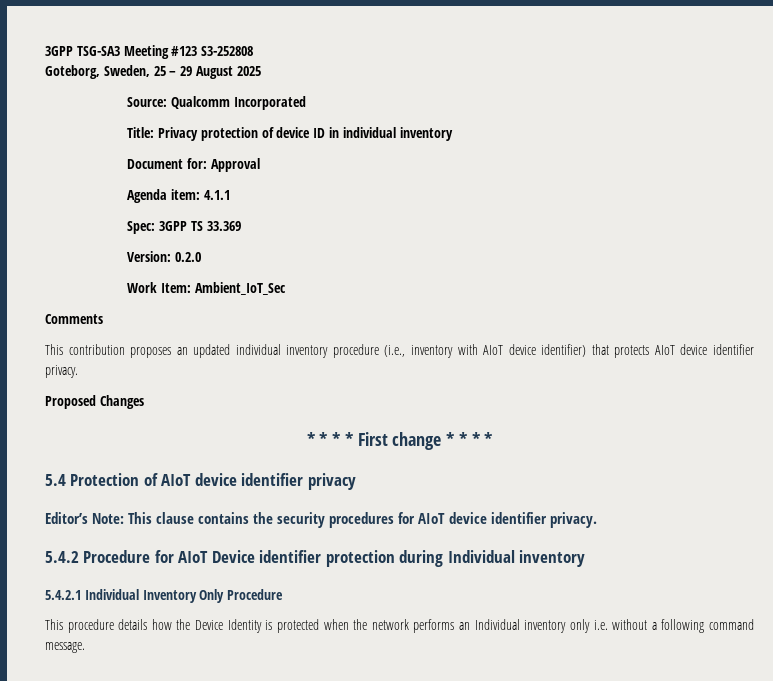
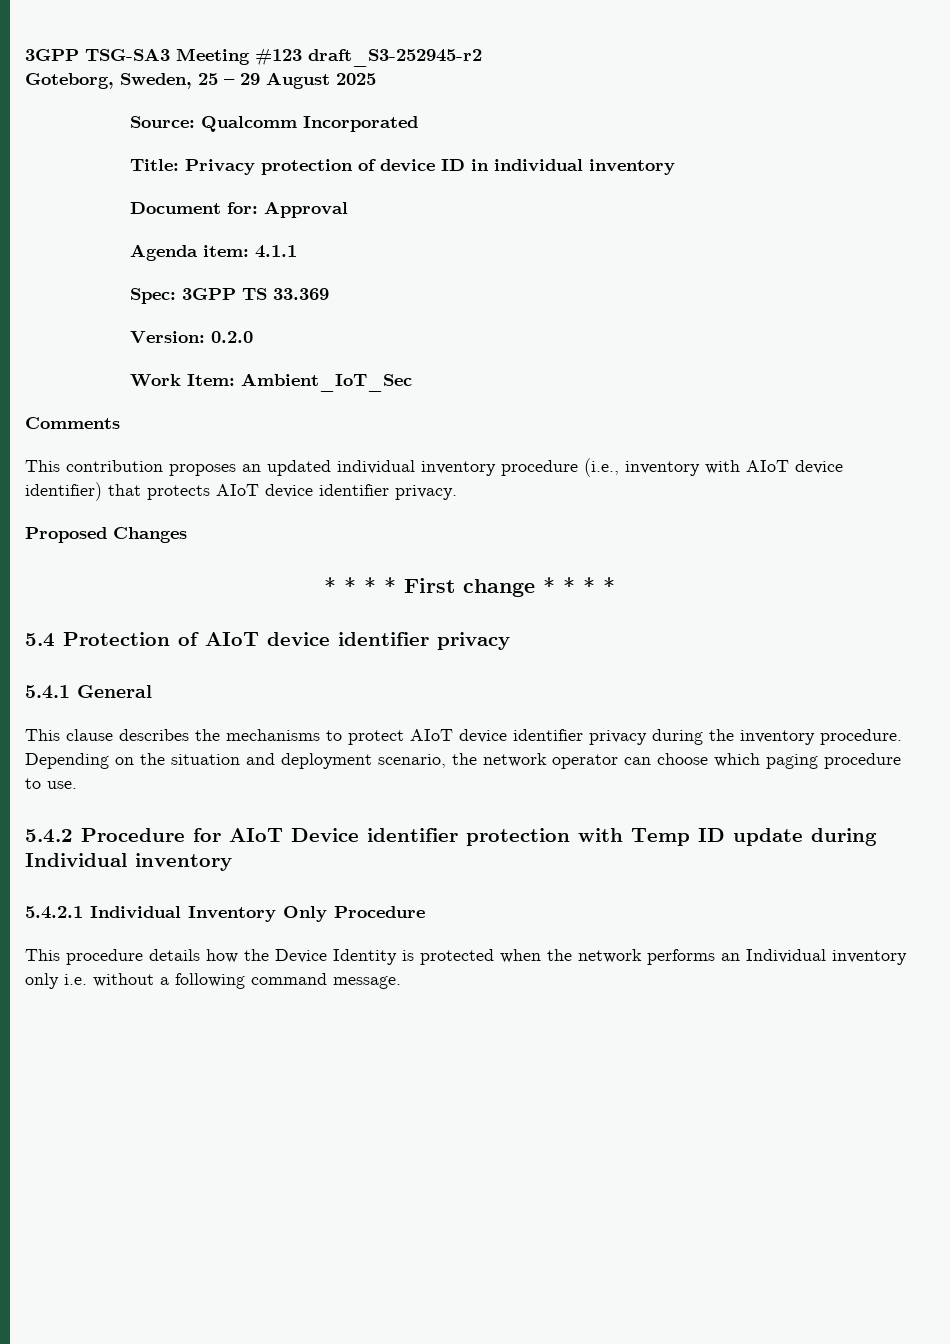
[201,46,254,56] S3-252808 -> [308,49,482,67] draft_S3-252945-r2
[45,512,597,528] Editor’s Note: This clause contains the security procedures for AIoT device identifier privacy. -> [25,685,152,699] [25,729,902,745] [25,753,901,769] [25,778,77,789] 5.4.1 General // This clause describes the mechanisms to protect AIoT device identifier privacy during the inventory procedure. Depending on the situation and deployment scenario, the network operator can choose which paging procedure to use.
(395, 558) none -> [578,828,803,846] with Temp ID update

